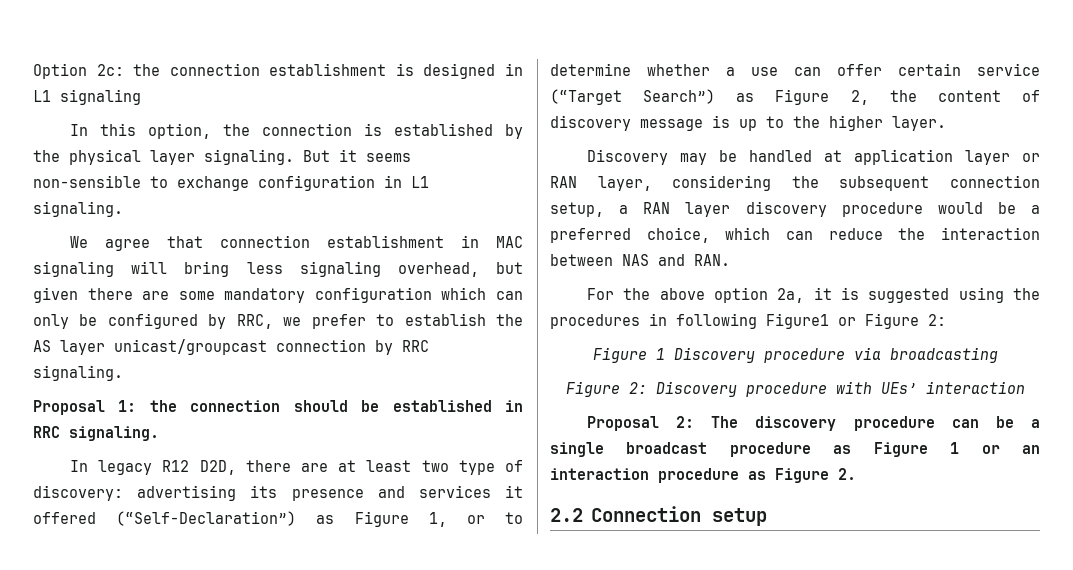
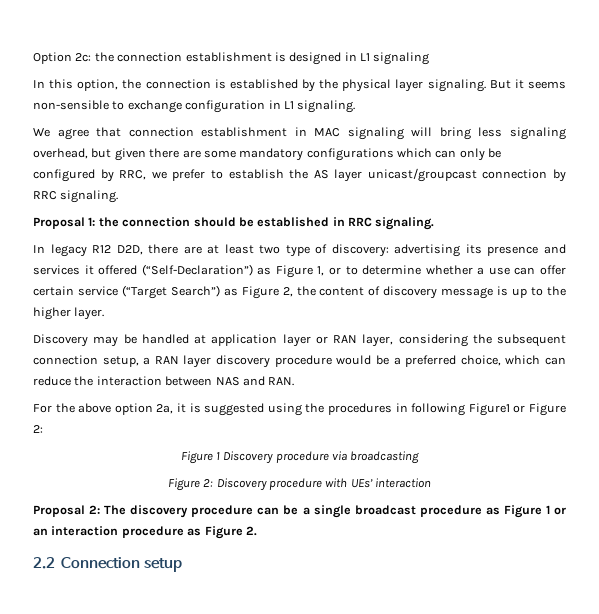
[314,287,432,303] configuration -> [306,148,394,161] configurations

